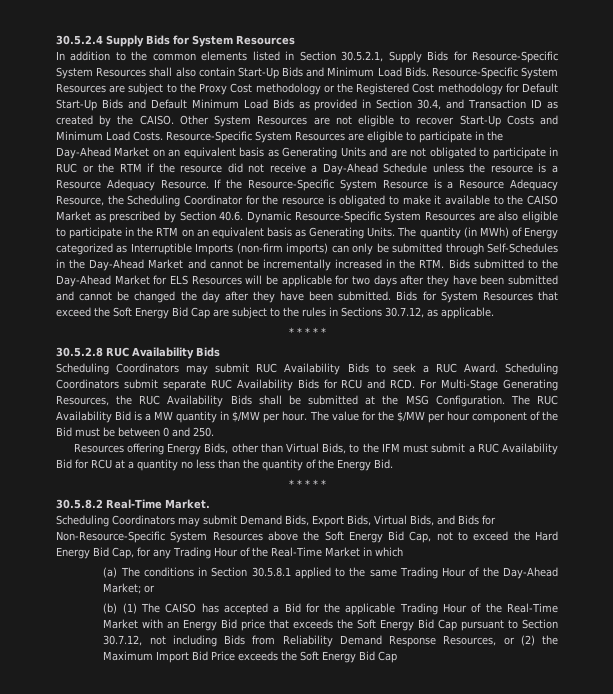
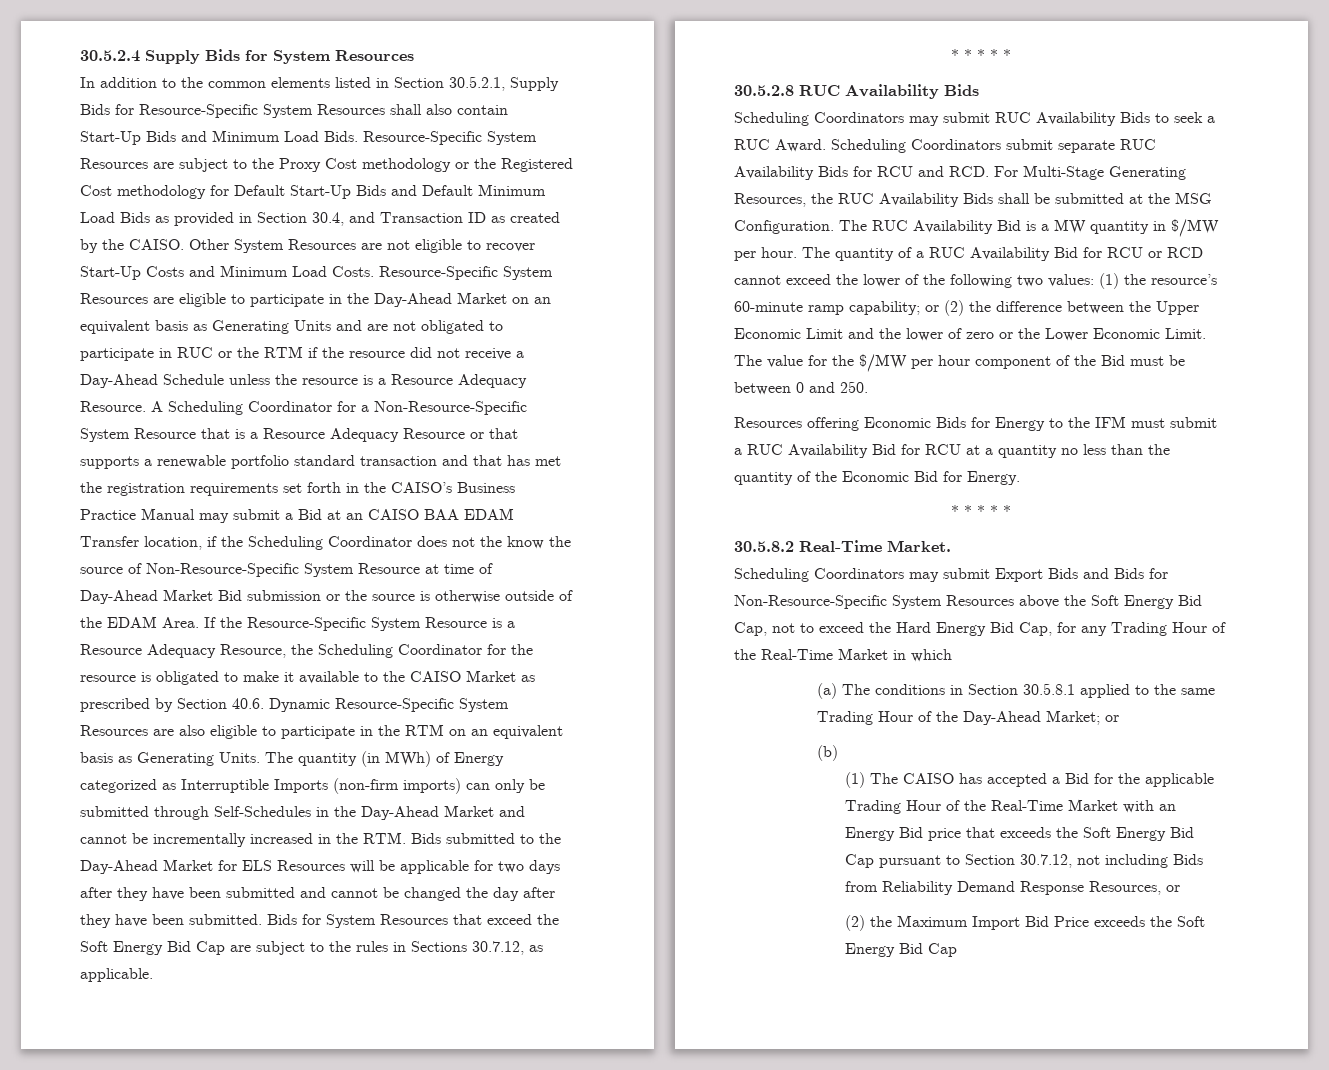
(209, 184) none -> [151,401,527,415] [80,428,518,442] [80,455,561,469] [80,482,515,496] [80,508,514,523] [80,536,571,550] [80,563,493,577] [80,589,573,604] [80,616,199,628] A Scheduling Coordinator for a Non-Resource-Specific System Resource that is a Resource Adequacy Resource or that supports a renewable portfolio standard transaction and that has met the registration requirements set forth in the CAISO’s Business Practice Manual may submit a Bid at an CAISO BAA EDAM Transfer location, if the Scheduling Coordinator does not the know the source of Non-Resource-Specific System Resource at time of Day-Ahead Market Bid submission or the source is otherwise outside of the EDAM Area.
(329, 416) none -> [835,247,1203,261] [734,273,1217,289] [734,300,1199,316] [734,328,1206,341] [734,355,762,366] quantity of a RUC Availability Bid for RCU or RCD cannot exceed the lower of the following two values: (1) the resource’s 60-minute ramp capability; or (2) the difference between the Upper Economic Limit and the lower of zero or the Lower Economic Limit. The
[167,443,347,455] Energy Bids, other than Virtual Bids, -> [864,417,1045,431] Economic Bids for Energy
[337,459,393,471] Energy Bid. -> [842,471,1020,485] Economic Bid for Energy.
[240,515,434,527] Demand Bids, Export Bids, Virtual Bids, -> [995,568,1078,582] Export Bids
(118, 608) none -> (839, 753) //
(515, 641) none -> (1181, 888) //

